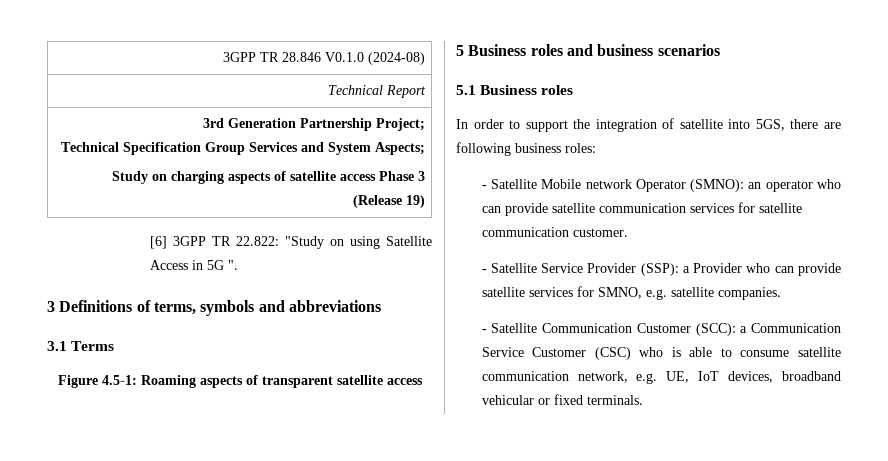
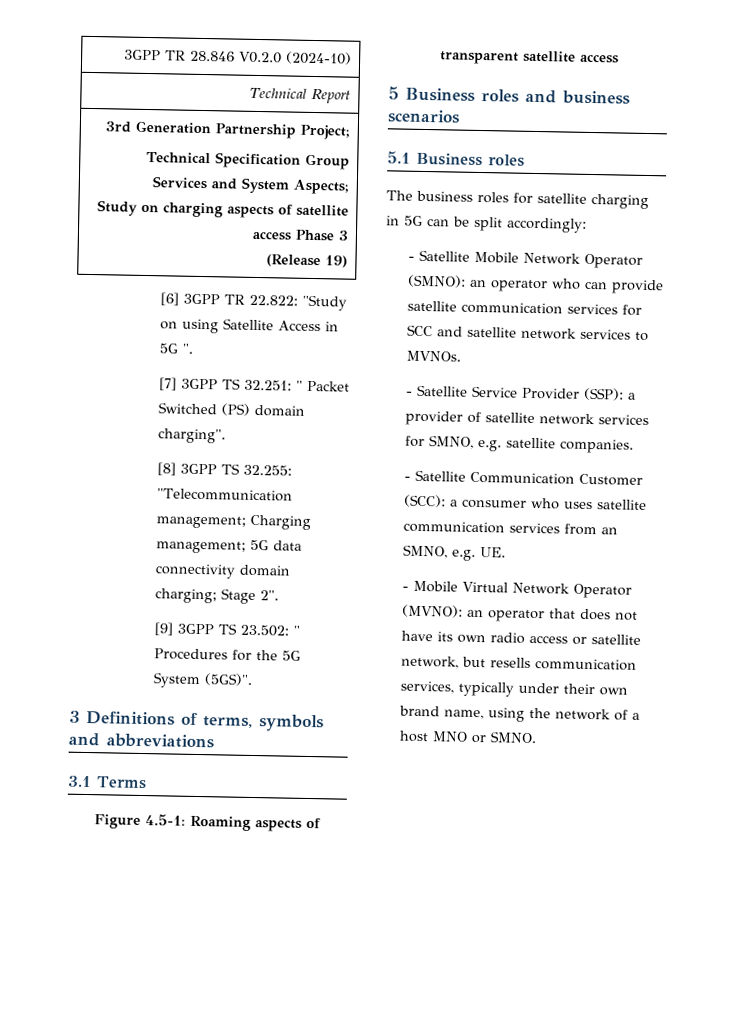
[324,52,425,65] V0.1.0 (2024-08) -> [238,51,352,65] V0.2.0 (2024-10)
(238, 265) none -> [158,377,350,392] [157,402,305,417] [157,428,226,444] [156,462,292,476] [156,488,293,502] [155,514,311,530] [155,539,302,554] [154,563,291,579] [154,588,279,605] [153,622,300,637] [153,648,301,661] [152,672,253,689] // [7] 3GPP TS 32.251: " Packet Switched (PS) domain charging". // [8] 3GPP TS 32.255: "Telecommunication management; Charging management; 5G data connectivity domain charging; Stage 2". // [9] 3GPP TS 23.502: " Procedures for the 5G System (5GS)".
[456,118,841,132] [456,142,596,156] In order to support the integration of satellite into 5GS, there are following business roles: -> [386,190,649,210] [386,215,587,233] The business roles for satellite charging in 5G can be split accordingly:
[585,179,632,189] network -> [522,252,581,265] Network
[758,203,802,213] [481,227,628,237] satellite communication customer. -> [406,324,649,342] [405,350,461,362] SCC and satellite network services to MVNOs.
[693,263,841,276] [481,287,525,297] Provider who can provide satellite -> [404,410,595,426] provider of satellite network
[751,323,841,333] [481,347,842,360] [481,371,841,384] [481,394,643,405] Communication Service Customer (CSC) who is able to consume satellite communication network, e.g. UE, IoT devices, broadband vehicular or fixed terminals. -> [461,497,647,511] [402,520,618,536] [402,544,506,561] [401,580,632,599] [401,604,638,623] [400,630,641,645] [400,655,637,671] [399,680,628,697] [398,705,640,722] [398,730,537,744] consumer who uses satellite communication services from an SMNO, e.g. UE. // - Mobile Virtual Network Operator (MVNO): an operator that does not have its own radio access or satellite network, but resells communication services, typically under their own brand name, using the network of a host MNO or SMNO.

